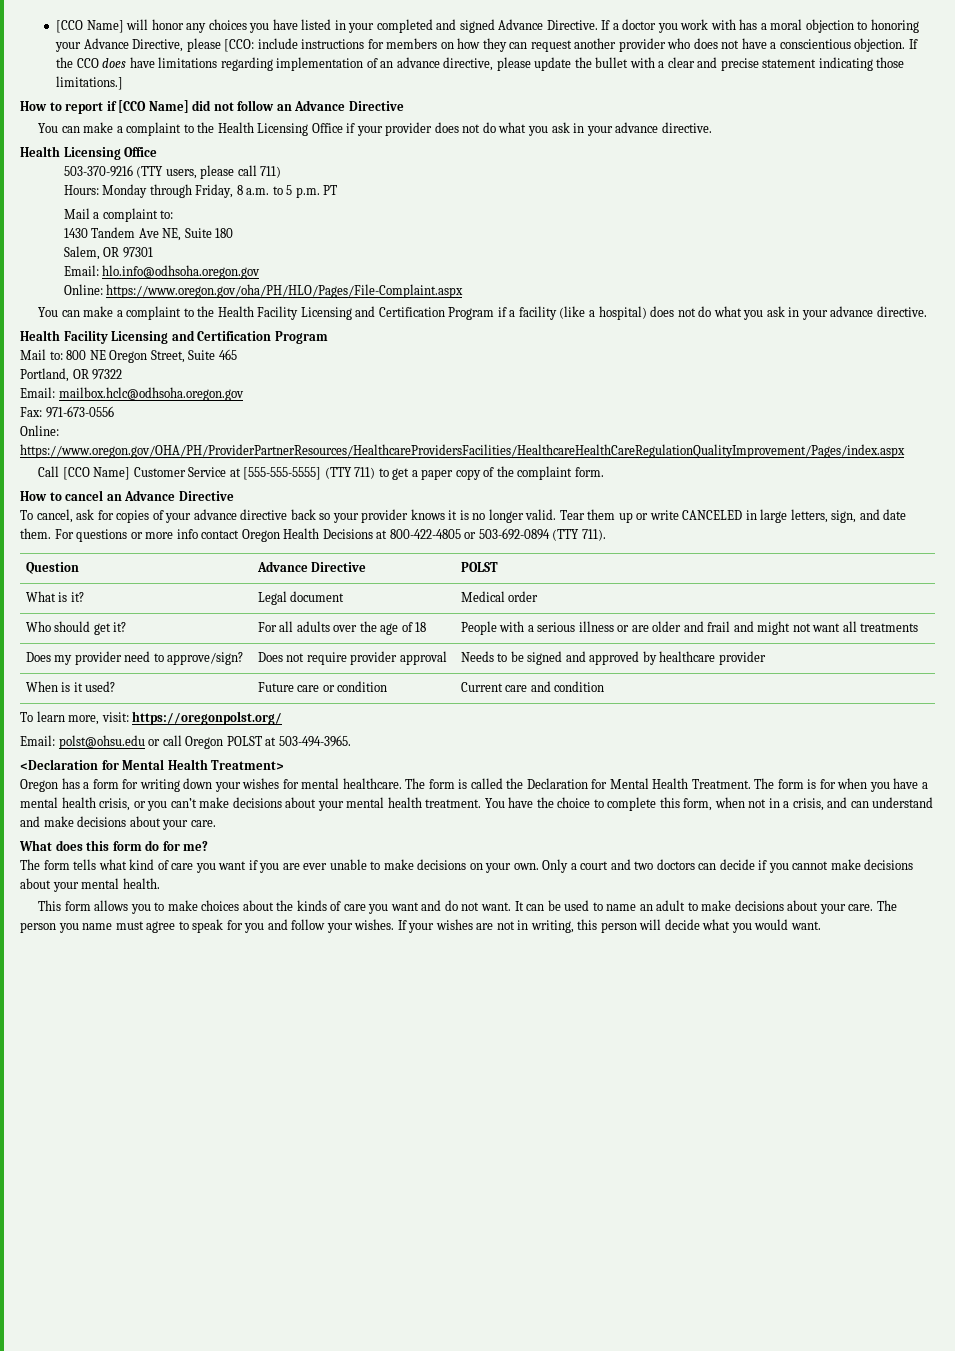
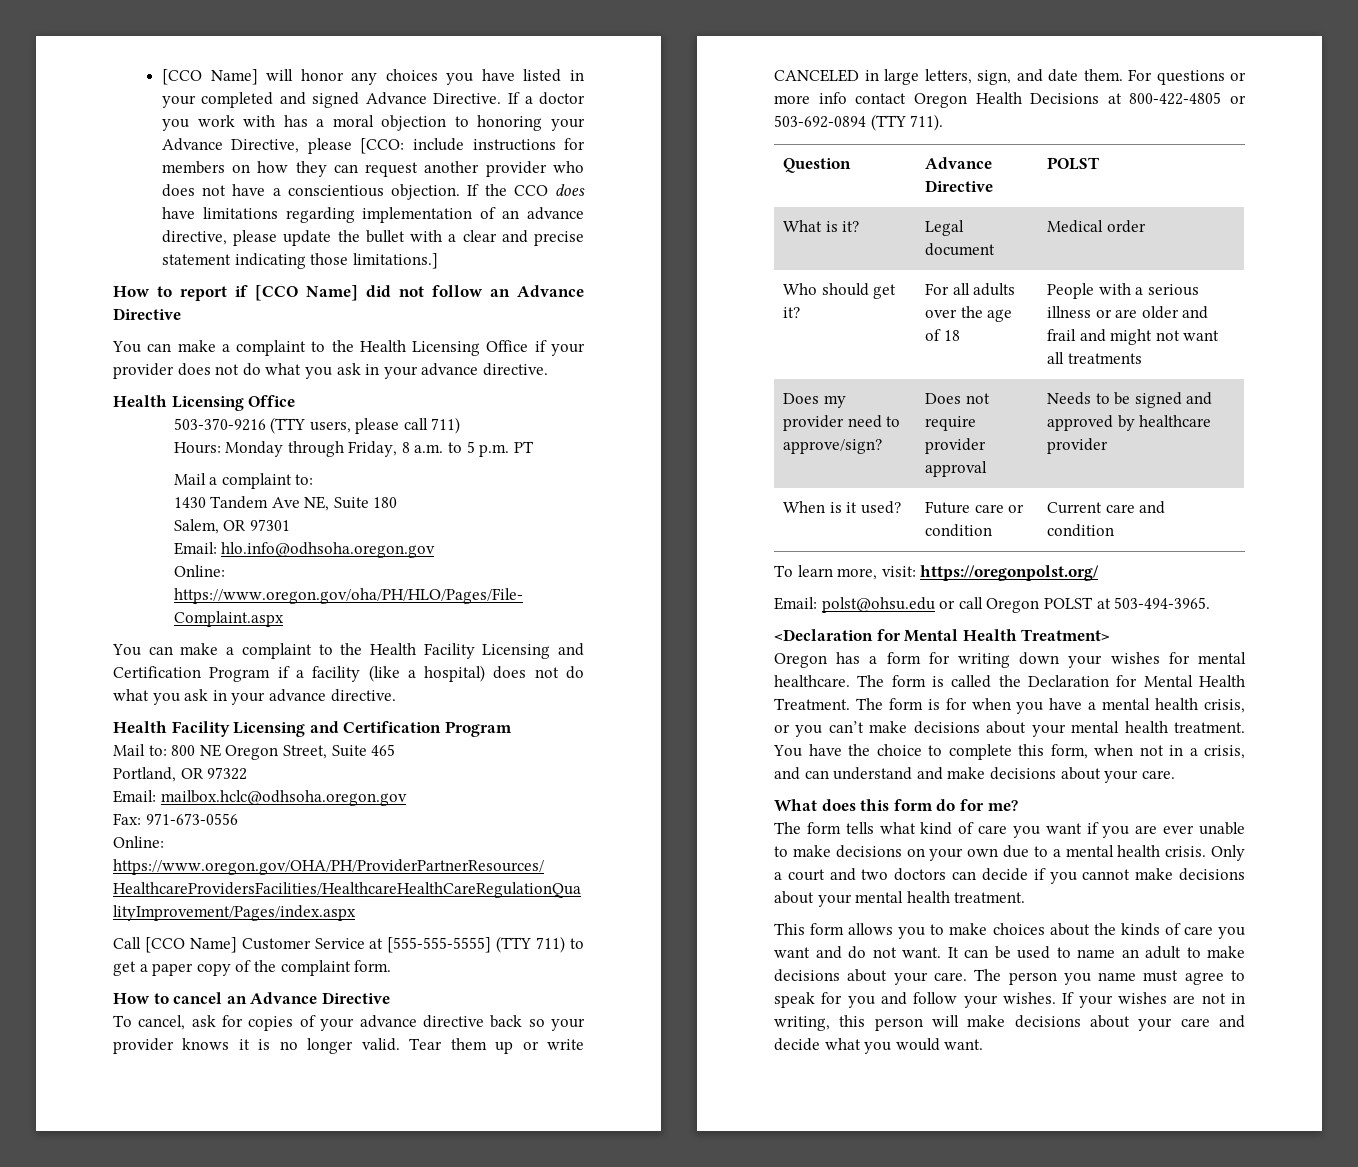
[513,863,539,870] own. -> [967,845,1207,858] own due to a mental health crisis.
[122,878,160,889] health. -> [906,891,1026,903] health treatment.
(662, 924) none -> [967,1015,1245,1031] make decisions about your care and

